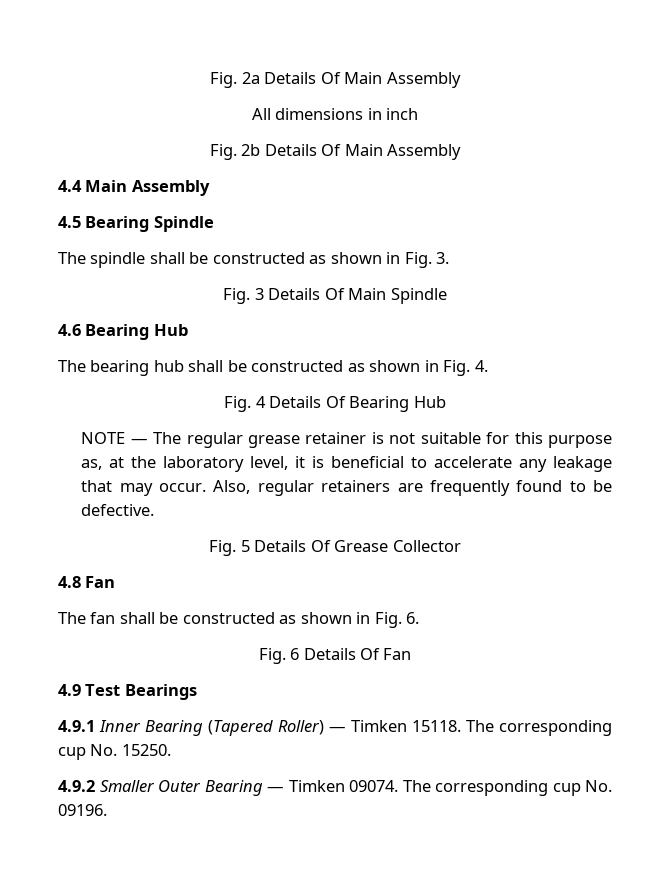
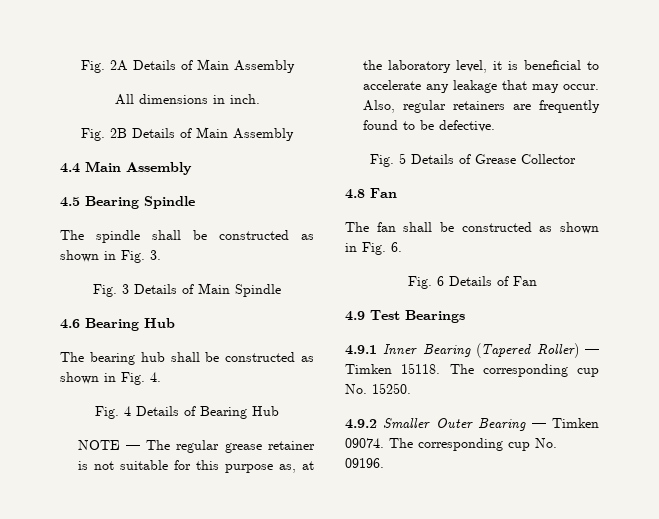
[210,72,341,88] Fig. 2a Details Of -> [80,60,193,73] Fig. 2A Details of
[386,108,419,120] [209,144,342,160] inch // Fig. 2b Details Of -> [229,94,260,104] [81,128,192,141] inch. // Fig. 2B Details of
[324,288,345,300] Of -> [182,284,194,294] of
[325,396,346,408] Of -> [184,406,196,416] of
[310,540,331,552] Of -> [458,154,471,164] of
[359,648,380,660] Of -> [496,276,509,286] of

